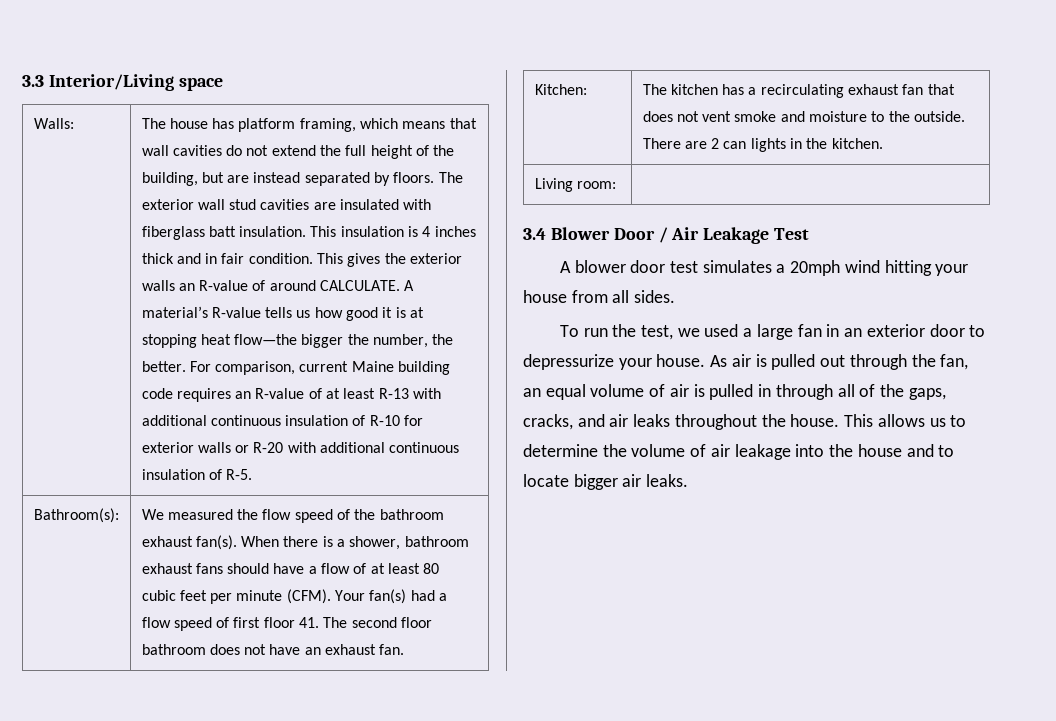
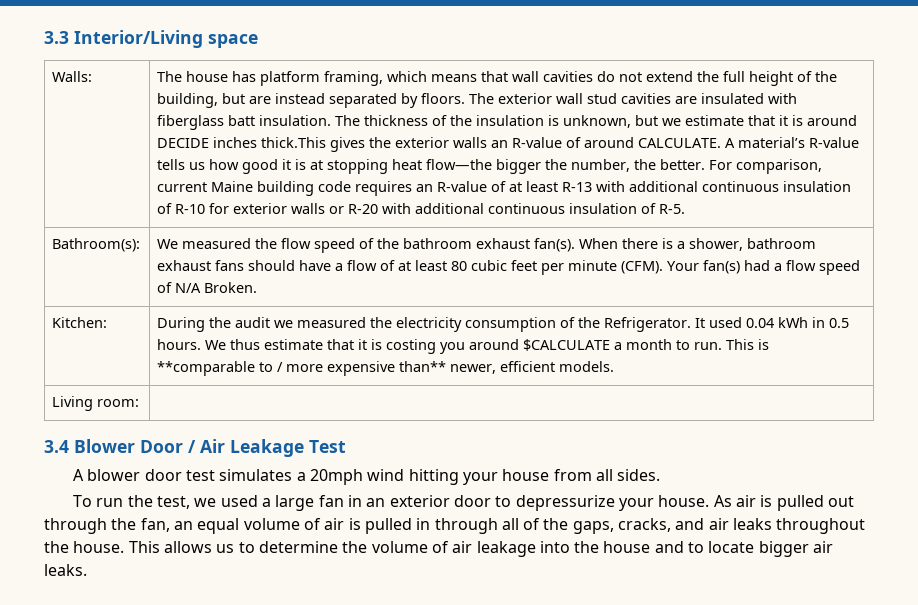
[310,226,476,237] [141,253,344,264] This insulation is 4 inches thick and in fair condition. This -> [335,115,858,128] [157,137,327,148] The thickness of the insulation is unknown, but we estimate that it is around DECIDE inches thick.This
[233,617,433,628] [141,644,405,655] [534,84,587,95] [642,84,955,98] [642,111,966,122] [642,138,883,152] first floor 41. The second floor bathroom does not have an exhaust fan. // Kitchen: | The kitchen has a recirculating exhaust fan that does not vent smoke and moisture to the outside. There are 2 can lights in the kitchen. -> [175,282,258,293] [52,317,108,328] [157,317,850,332] [157,339,770,354] [157,361,615,376] N/A Broken. // Kitchen: | During the audit we measured the electricity consumption of the Refrigerator. It used 0.04 kWh in 0.5 hours. We thus estimate that it is costing you around $CALCULATE a month to run. This is **comparable to / more expensive than** newer, efficient models.

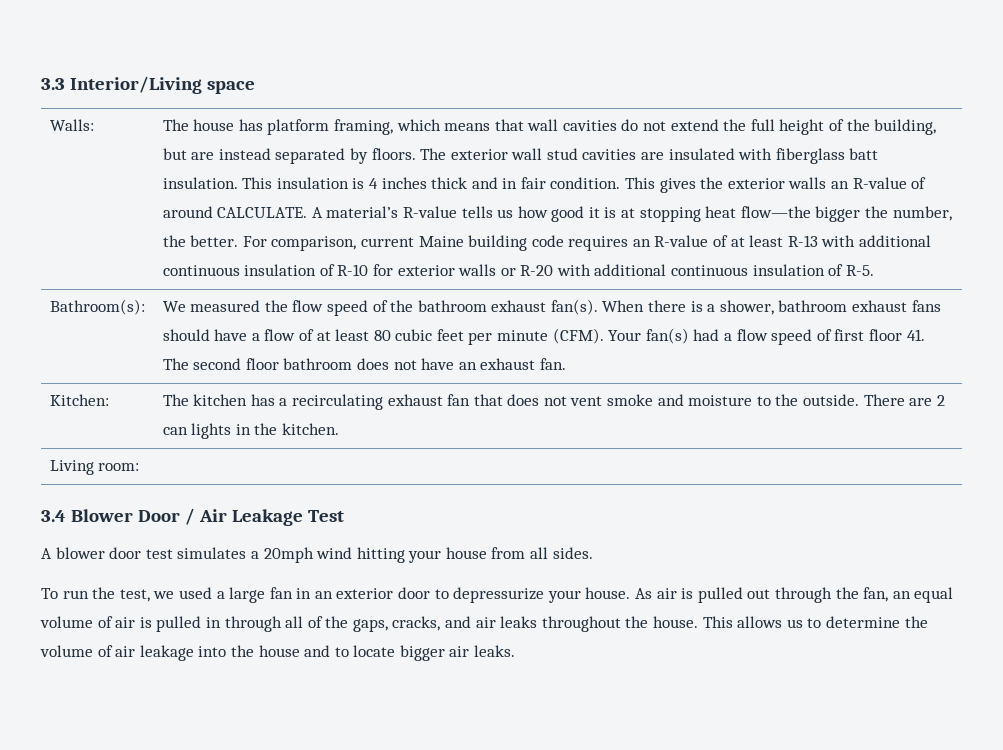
[335,115,858,128] [157,137,327,148] The thickness of the insulation is unknown, but we estimate that it is around DECIDE inches thick.This -> [242,177,656,189] This insulation is 4 inches thick and in fair condition. This
[175,282,258,293] [52,317,108,328] [157,317,850,332] [157,339,770,354] [157,361,615,376] N/A Broken. // Kitchen: | During the audit we measured the electricity consumption of the Refrigerator. It used 0.04 kWh in 0.5 hours. We thus estimate that it is costing you around $CALCULATE a month to run. This is **comparable to / more expensive than** newer, efficient models. -> [834,329,925,341] [162,358,566,370] [49,394,109,406] [162,394,945,410] [162,423,339,439] first floor 41. The second floor bathroom does not have an exhaust fan. // Kitchen: | The kitchen has a recirculating exhaust fan that does not vent smoke and moisture to the outside. There are 2 can lights in the kitchen.

